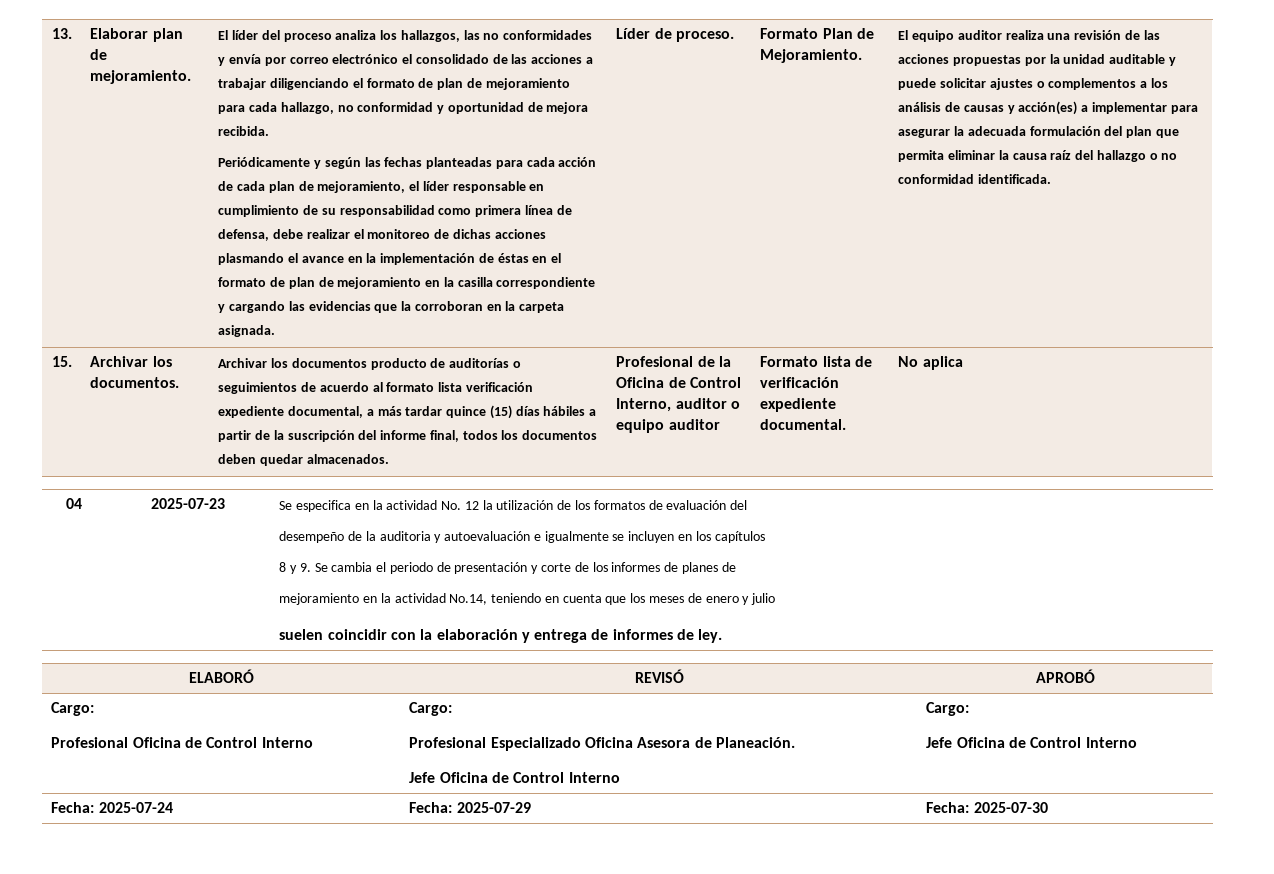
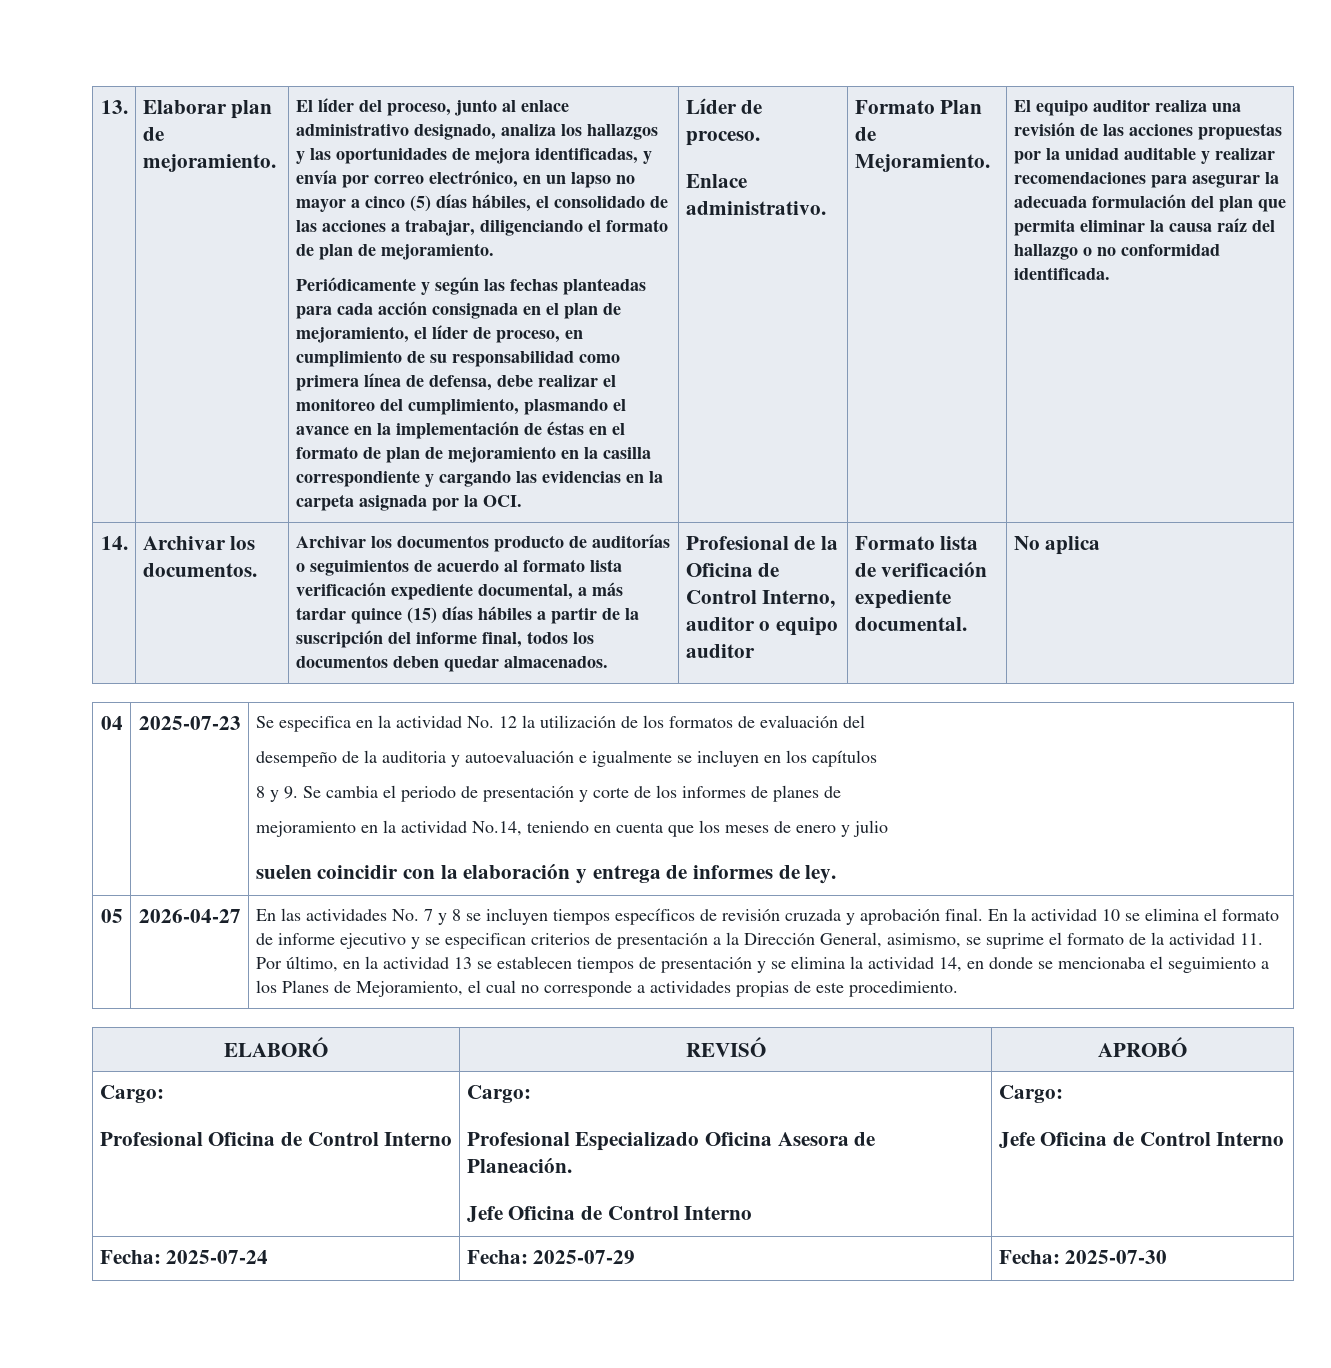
[283,30,593,42] [218,54,399,66] proceso analiza los hallazgos, las no conformidades y envía por correo electrónico -> [386,99,569,116] [295,123,658,140] [295,147,652,164] [295,170,635,188] [295,194,531,212] proceso, junto al enlace administrativo designado, analiza los hallazgos y las oportunidades de mejora identificadas, y envía por correo electrónico, en un lapso no mayor a cinco (5) días hábiles,
[218,78,267,90] trabajar -> [404,219,475,236] trabajar,
[485,78,570,90] [218,102,589,114] [218,126,270,136] mejoramiento para cada hallazgo, no conformidad y oportunidad de mejora recibida. -> [380,243,494,260] mejoramiento.
[218,181,266,191] de cada -> [431,303,559,319] consignada en el
[452,181,526,193] responsable -> [472,327,560,343] de proceso,
[434,229,546,239] de dichas acciones -> [379,398,519,415] del cumplimiento,
[374,301,565,313] [218,325,276,337] que la corroboran en la carpeta asignada. -> [625,471,663,483] [295,494,522,511] en la carpeta asignada por la OCI.
(734, 36) none -> [685,174,747,188] [685,201,826,215] // Enlace administrativo.
[898,78,1168,90] [898,101,1167,115] puede solicitar ajustes o complementos a los análisis de causas y acción(es) a implementar -> [1214,148,1275,160] [1013,172,1146,184] realizar recomendaciones
[52,356,72,367] 15. -> [100,536,128,550] 14.
(723, 636) none -> [100,909,123,923] [138,909,241,923] [255,908,1279,925] [255,932,1263,949] [255,956,1269,973] [255,980,958,997] // 05 | 2026-04-27 | En las actividades No. 7 y 8 se incluyen tiempos específicos de revisión cruzada y aprobación final. En la actividad 10 se elimina el formato de informe ejecutivo y se especifican criterios de presentación a la Dirección General, asimismo, se suprime el formato de la actividad 11. Por último, en la actividad 13 se establecen tiempos de presentación y se elimina la actividad 14, en donde se mencionaba el seguimiento a los Planes de Mejoramiento, el cual no corresponde a actividades propias de este procedimiento.

